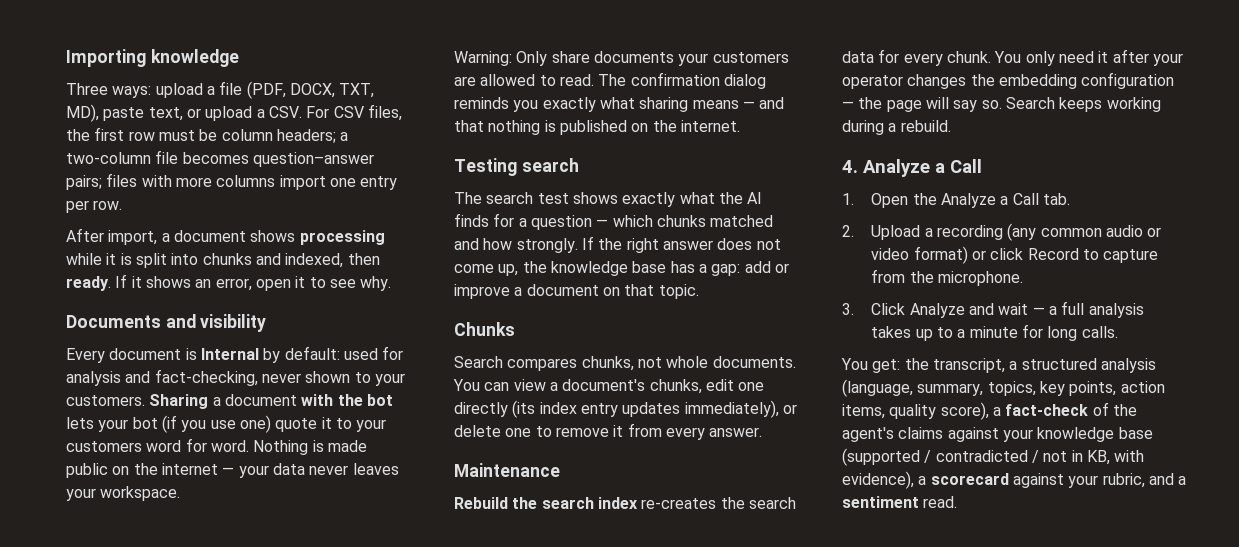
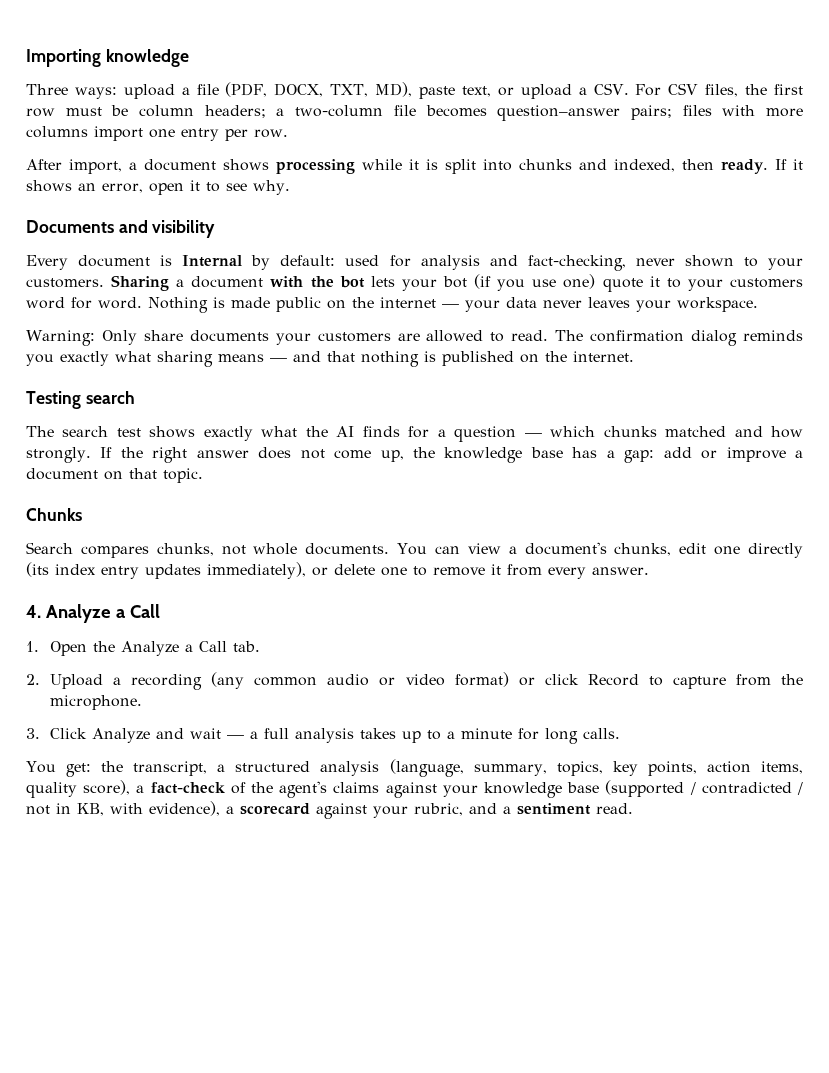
[454,463,560,477] [454,497,796,509] [842,49,1183,66] [842,72,1175,89] [842,97,1161,112] [842,120,951,135] // Maintenance // Rebuild the search index re-creates the search data for every chunk. You only need it after your operator changes the embedding configuration — the page will say so. Search keeps working during a rebuild. -> (649, 571) none

